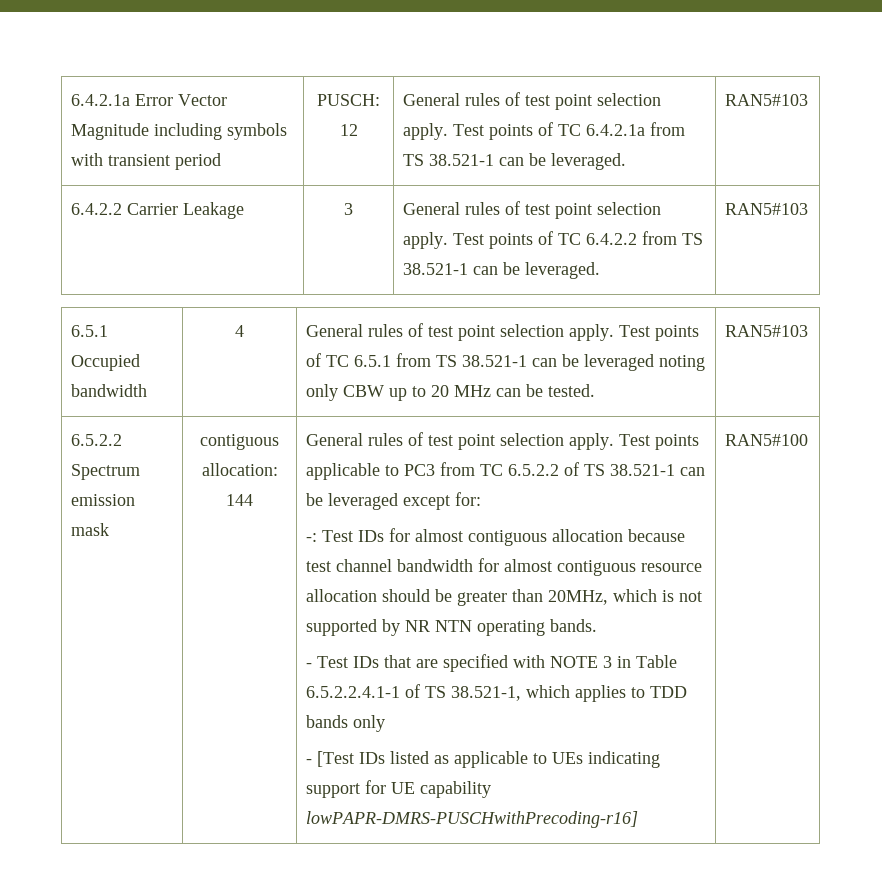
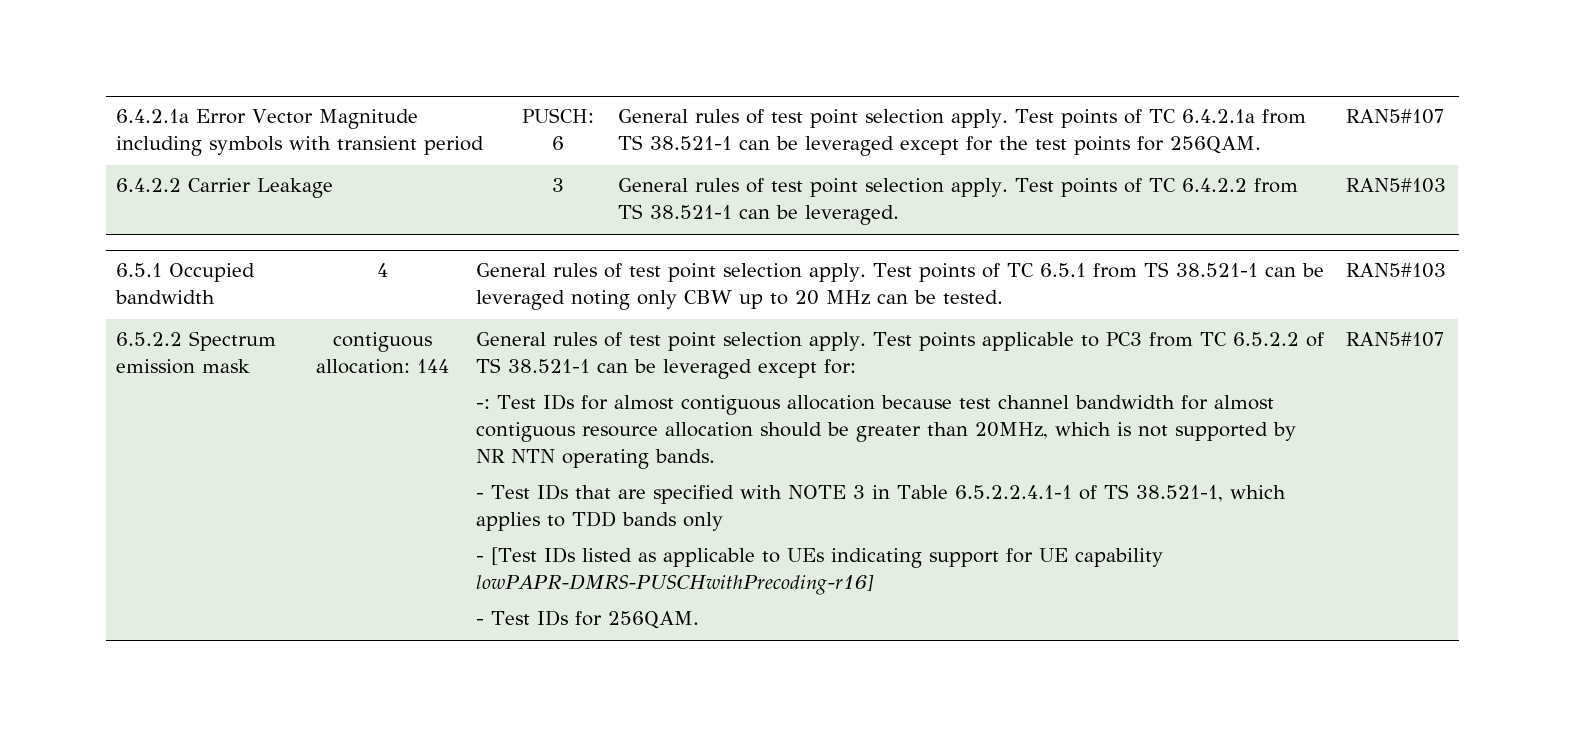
[339,124,358,136] 12 -> [552,136,564,150] 6
[551,153,627,170] [725,94,809,106] leveraged. | RAN5#103 -> [805,136,1262,156] [1346,109,1445,124] leveraged except for the test points for 256QAM. | RAN5#107
[725,434,809,446] | RAN5#100 -> [476,610,700,629] [1346,332,1445,347] // - Test IDs for 256QAM. | RAN5#107

